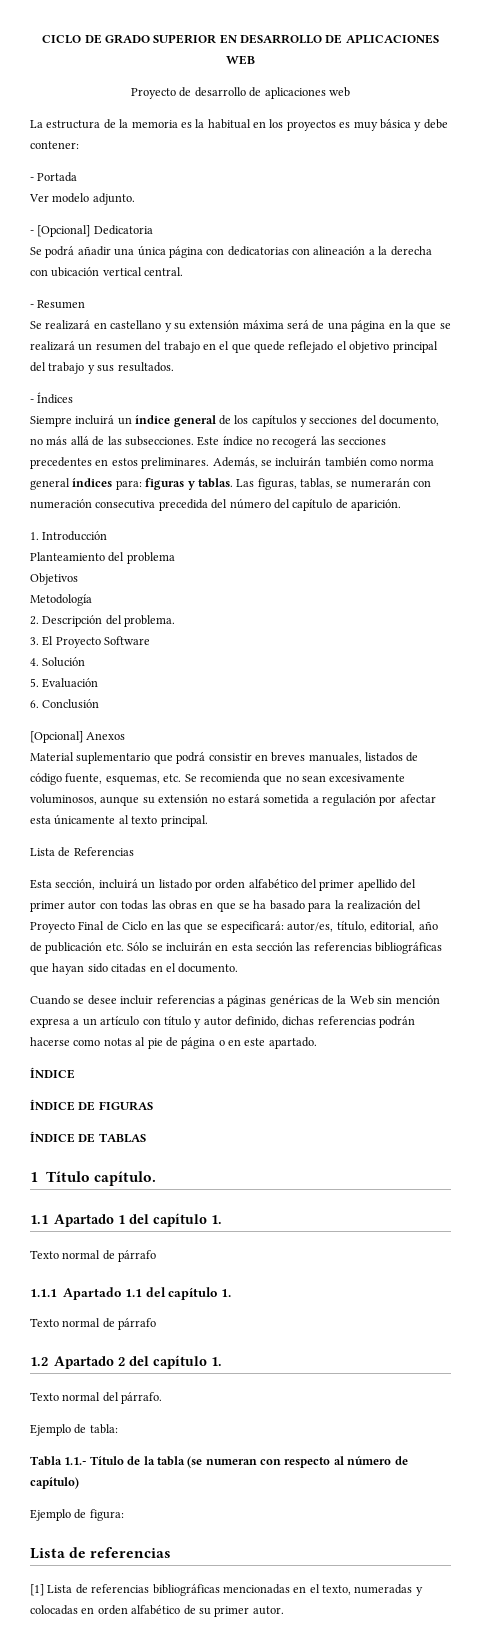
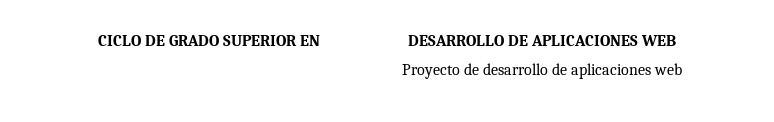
[30,119,448,131] [30,141,79,149] [30,172,78,182] [29,193,135,205] [30,225,153,237] [30,245,432,258] [30,267,184,277] [30,300,86,309] [30,320,451,332] [30,341,438,353] [30,362,174,374] [30,392,74,404] [30,415,440,427] [30,436,387,448] [30,457,435,469] [30,478,432,490] [30,498,401,511] [30,531,108,541] [30,552,175,564] [30,573,78,585] [30,594,92,606] [30,615,176,627] [30,636,151,648] [30,657,86,667] [30,678,99,688] [30,699,100,709] [30,731,126,743] [30,752,419,764] [30,773,406,785] [30,794,436,806] [30,814,208,827] [30,847,134,857] [30,879,417,891] [30,900,422,912] [30,921,438,933] [30,942,443,954] [30,963,239,975] [30,995,440,1007] [30,1016,416,1028] [30,1037,317,1049] [30,1067,75,1079] [30,1099,153,1111] [30,1131,146,1143] [30,1171,157,1186] [30,1213,223,1227] [30,1250,157,1262] [30,1287,231,1300] [30,1318,157,1330] [30,1355,223,1369] [30,1392,163,1404] [30,1424,118,1436] [30,1456,408,1468] [30,1477,79,1489] [30,1509,124,1521] [30,1547,172,1559] [30,1584,423,1596] [30,1605,284,1617] // La estructura de la memoria es la habitual en los proyectos es muy básica y debe contener: // - Portada // Ver modelo adjunto. // - [Opcional] Dedicatoria // Se podrá añadir una única página con dedicatorias con alineación a la derecha con ubicación vertical central. // - Resumen // Se realizará en castellano y su extensión máxima será de una página en la que se realizará un resumen del trabajo en el que quede reflejado el objetivo principal del trabajo y sus resultados. // - Índices // Siempre incluirá un índice general de los capítulos y secciones del documento, no más allá de las subsecciones. Este índice no recogerá las secciones precedentes en estos preliminares. Además, se incluirán también como norma general índices para: figuras y tablas. Las figuras, tablas, se numerarán con numeración consecutiva precedida del número del capítulo de aparición. // 1. Introducción // Planteamiento del problema // Objetivos // Metodología // 2. Descripción del problema. // 3. El Proyecto Software // 4. Solución // 5. Evaluación // 6. Conclusión // [Opcional] Anexos // Material suplementario que podrá consistir en breves manuales, listados de código fuente, esquemas, etc. Se recomienda que no sean excesivamente voluminosos, aunque su extensión no estará sometida a regulación por afectar esta únicamente al texto principal. // Lista de Referencias // Esta sección, incluirá un listado por orden alfabético del primer apellido del primer autor con todas las obras en que se ha basado para la realización del Proyecto Final de Ciclo en las que se especificará: autor/es, título, editorial, año de publicación etc. Sólo se incluirán en esta sección las referencias bibliográficas que hayan sido citadas en el documento. // Cuando se desee incluir referencias a páginas genéricas de la Web sin mención expresa a un artículo con título y autor definido, dichas referencias podrán hacerse como notas al pie de página o en este apartado. // ÍNDICE // ÍNDICE DE FIGURAS // ÍNDICE DE TABLAS // 1 Título capítulo. // 1.1 Apartado 1 del capítulo 1. // Texto normal de párrafo // 1.1.1 Apartado 1.1 del capítulo 1. // Texto normal de párrafo // 1.2 Apartado 2 del capítulo 1. // Texto normal del párrafo. // Ejemplo de tabla: // Tabla 1.1.- Título de la tabla (se numeran con respecto al número de capítulo) // Ejemplo de figura: // Lista de referencias // [1] Lista de referencias bibliográficas mencionadas en el texto, numeradas y colocadas en orden alfabético de su primer autor. -> (683, 69) none

